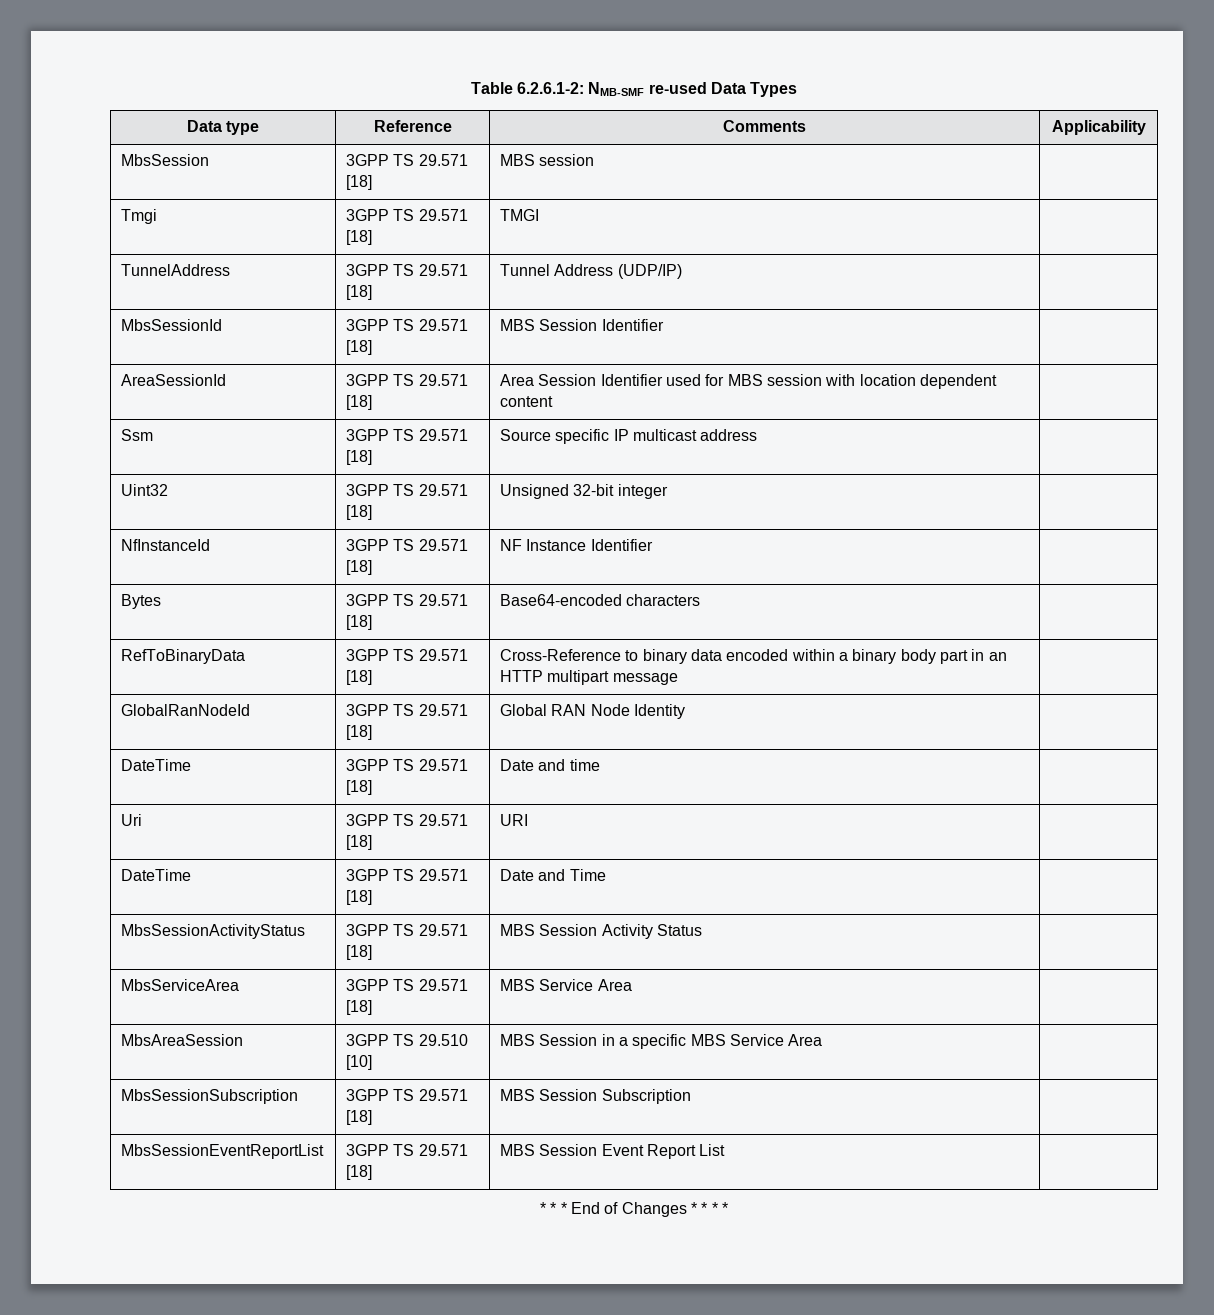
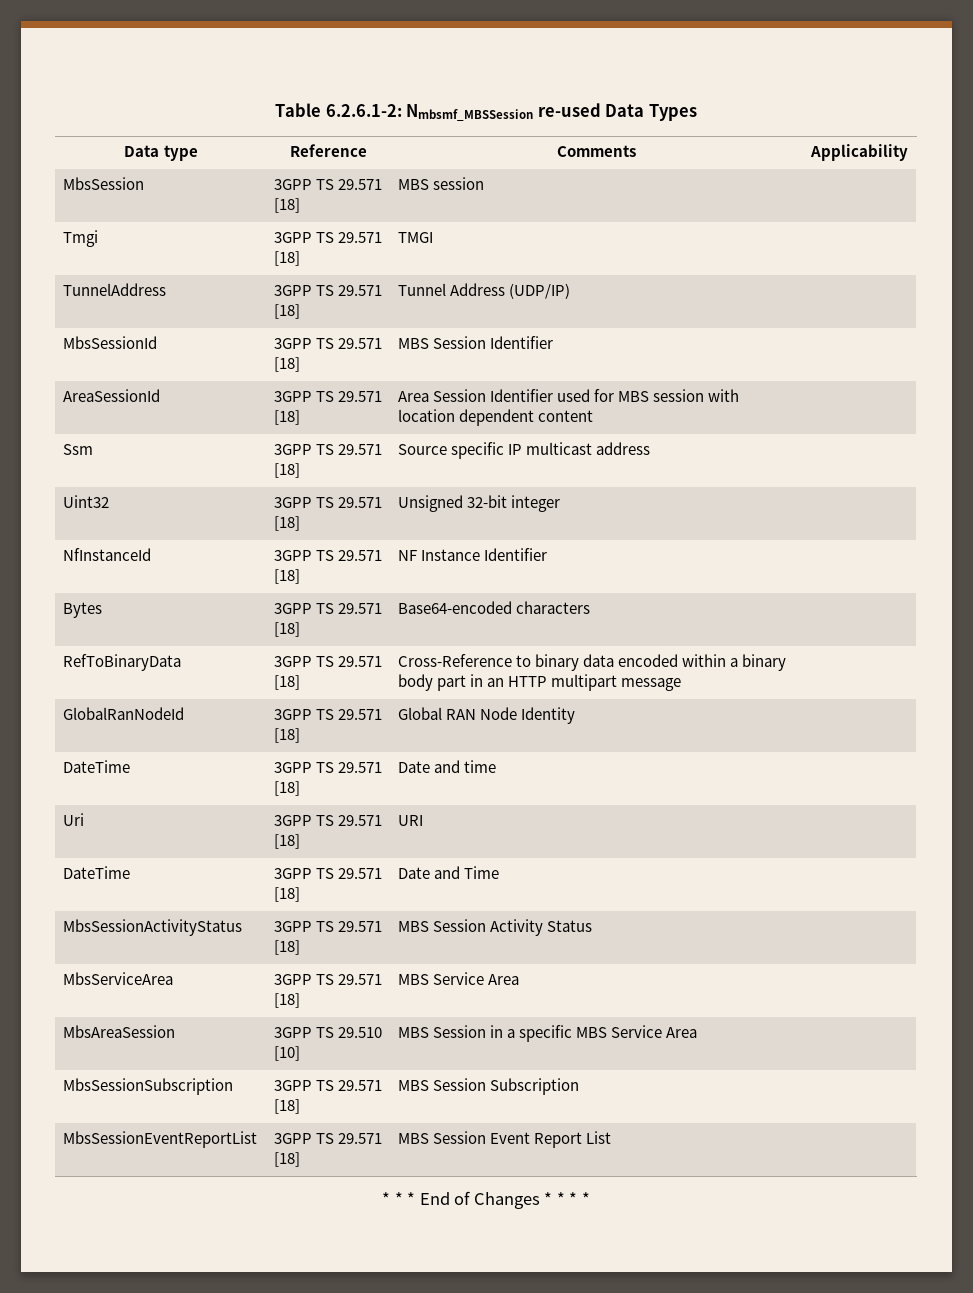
[588,82,645,96] NMB-SMF -> [406,104,534,121] Nmbsmf_MBSSession

